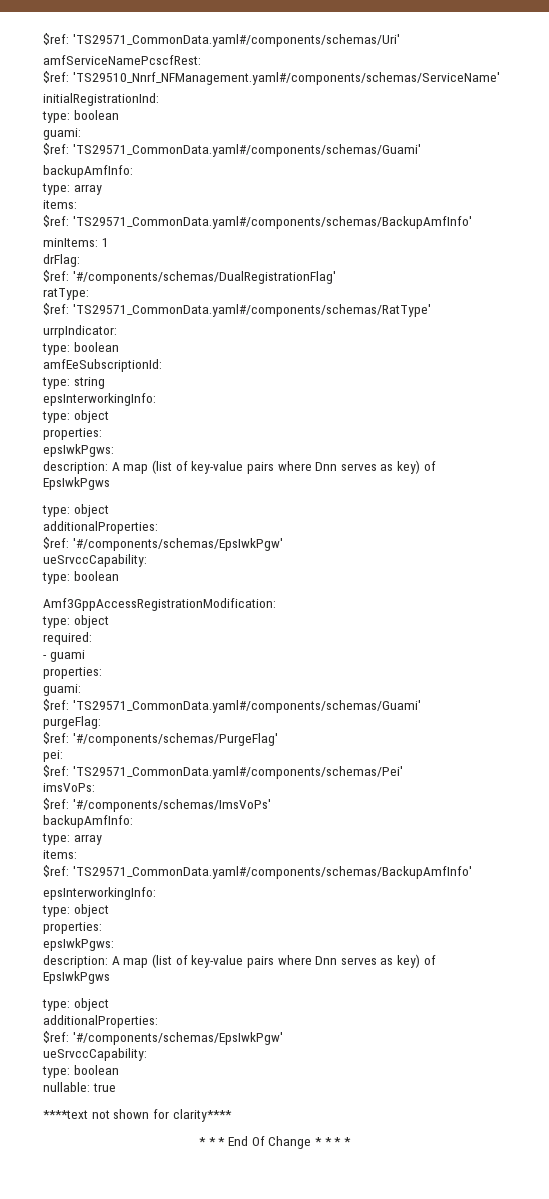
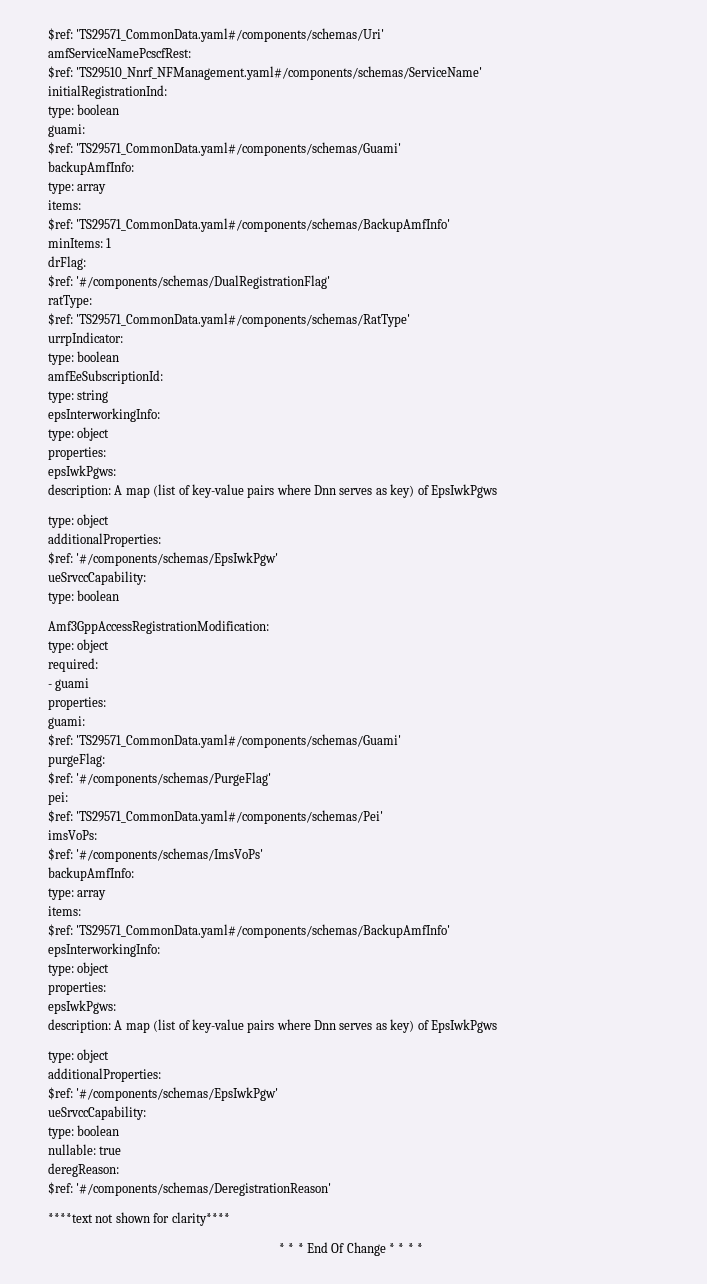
(116, 1087) none -> [48,1163,119,1177] [48,1182,332,1196] // deregReason: // $ref: '#/components/schemas/DeregistrationReason'

